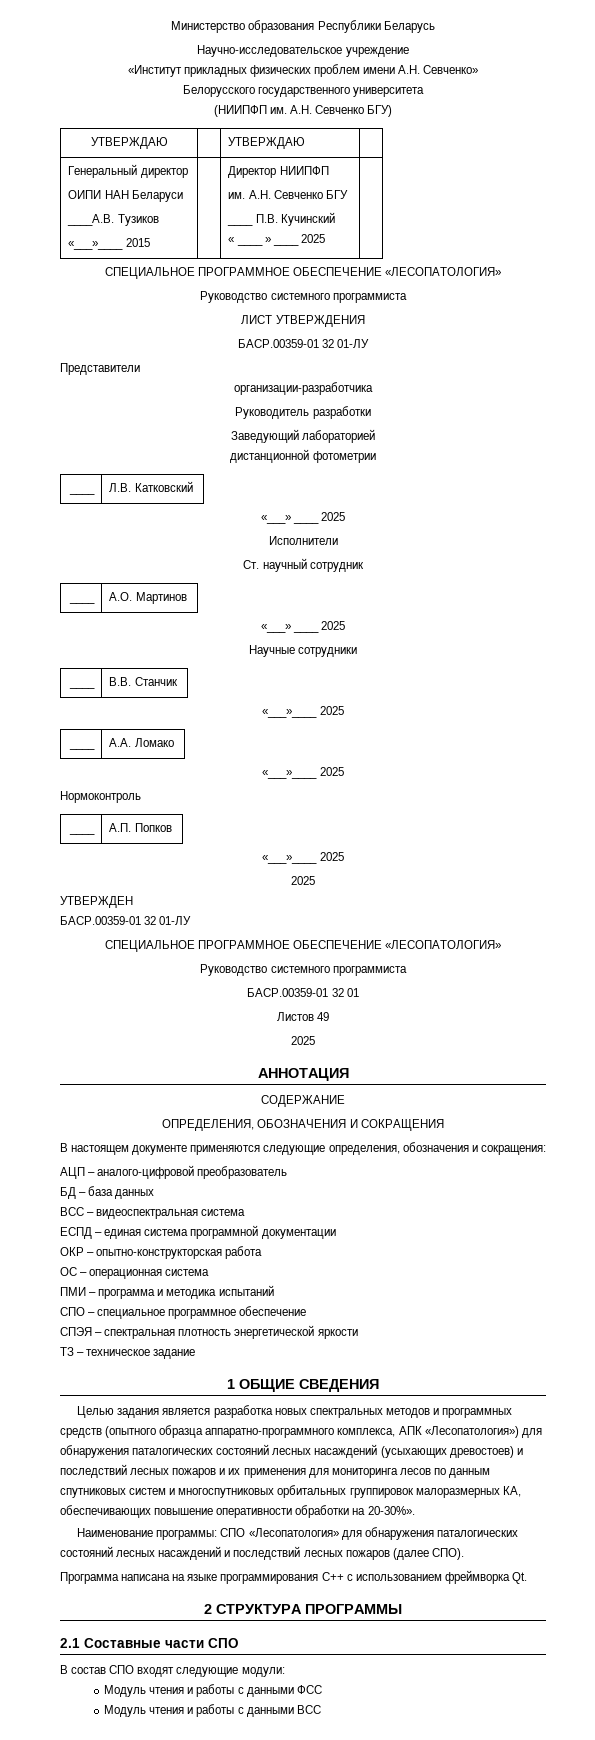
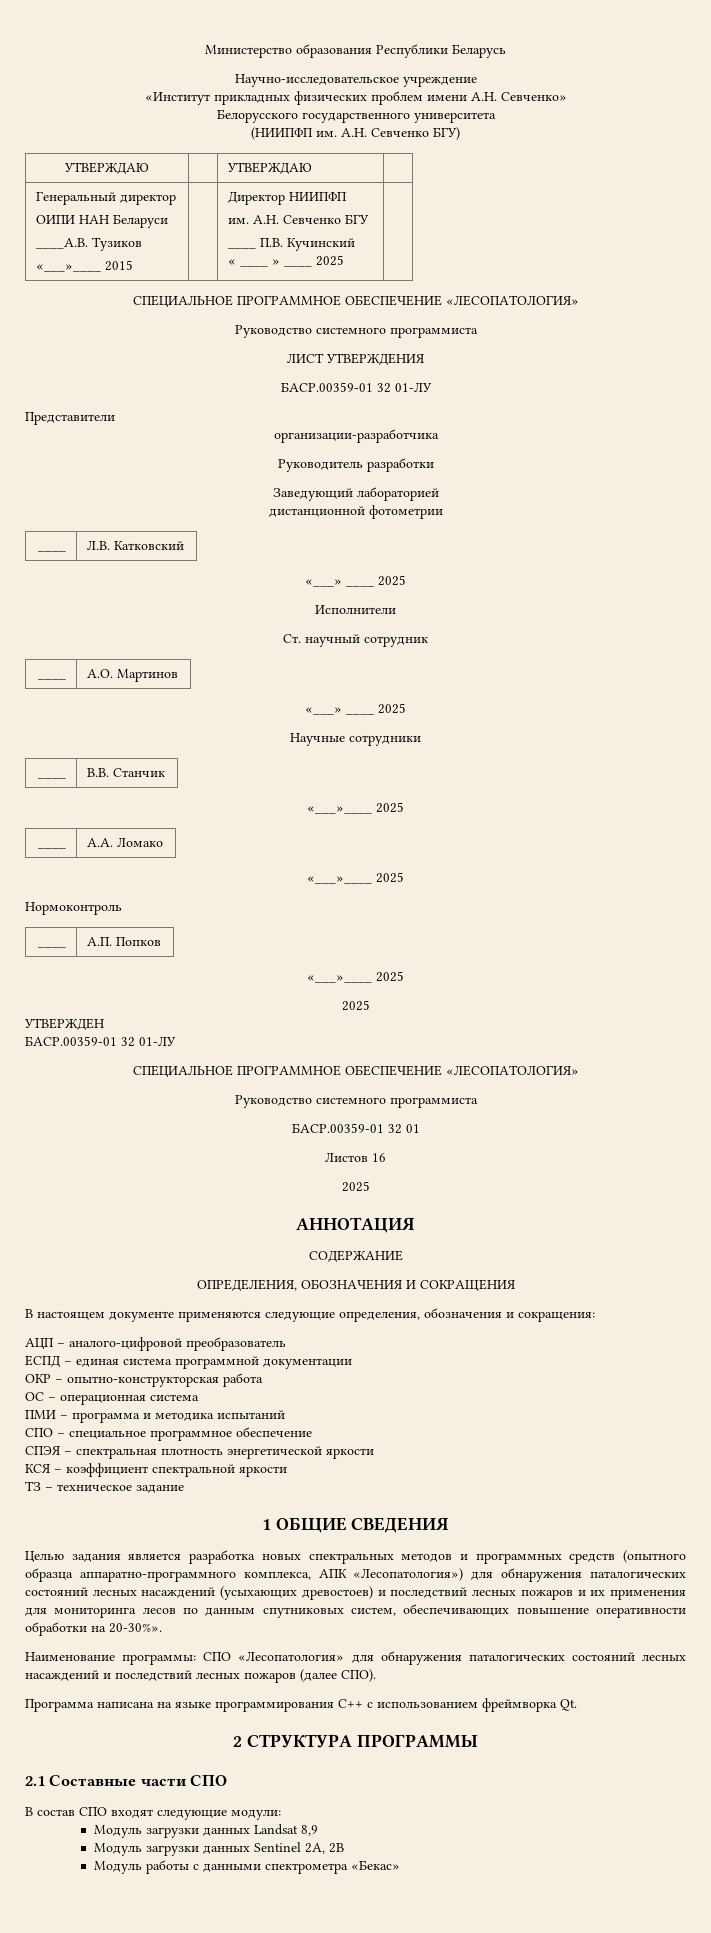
[317,1012,330,1021] 49 -> [372,1153,386,1162] 16
[60,1186,155,1199] [60,1207,246,1219] // БД – база данных // ВСС – видеоспектральная система -> (286, 1344) none
(358, 1334) none -> [25,1463,287,1477] // КСЯ – коэффициент спектральной яркости
[129,1485,521,1498] систем и многоспутниковых орбитальных группировок малоразмерных КА, -> [351,1607,397,1616] систем,
[149,1684,322,1697] [104,1704,321,1717] чтения и работы с данными ФСС // Модуль чтения и работы с данными ВСС -> [146,1824,319,1838] [94,1842,345,1856] [94,1860,401,1874] загрузки данных Landsat 8,9 // Модуль загрузки данных Sentinel 2A, 2B // Модуль работы с данными спектрометра «Бекас»

